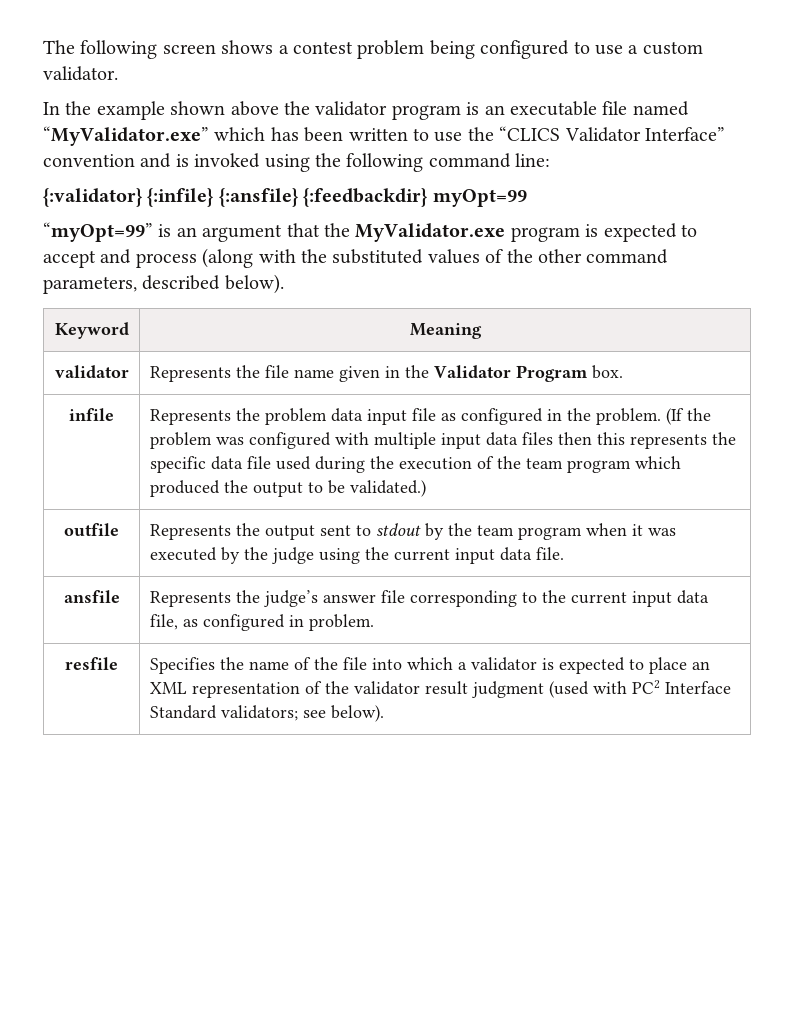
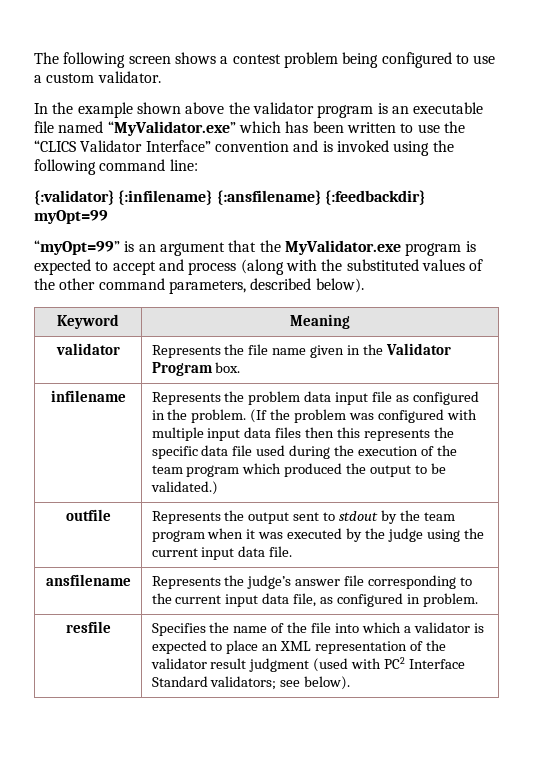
[147,188,299,207] {:infile} {:ansfile} -> [118,190,321,205] {:infilename} {:ansfilename}
[69,408,114,421] infile -> [50,390,126,402] infilename
[63,590,120,603] ansfile -> [45,574,131,586] ansfilename

